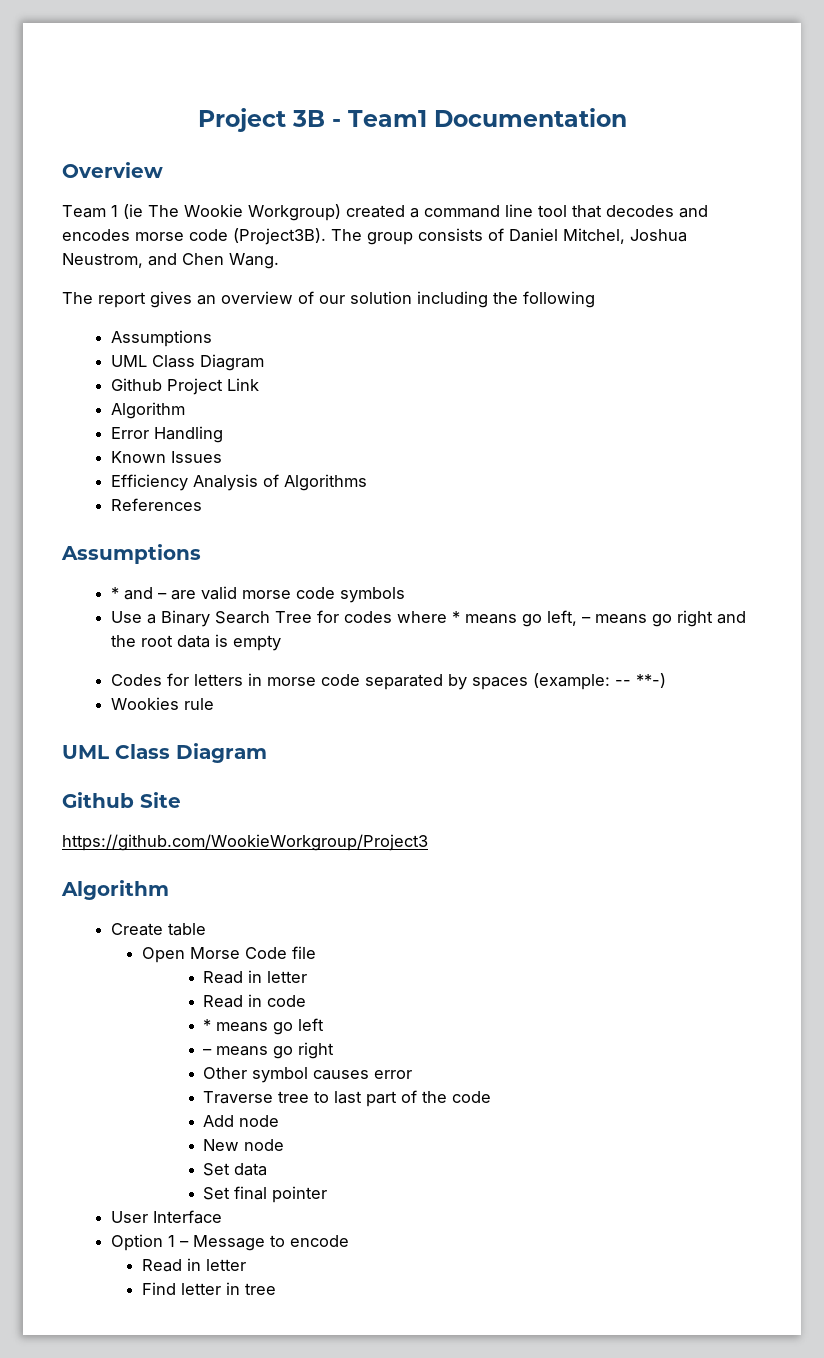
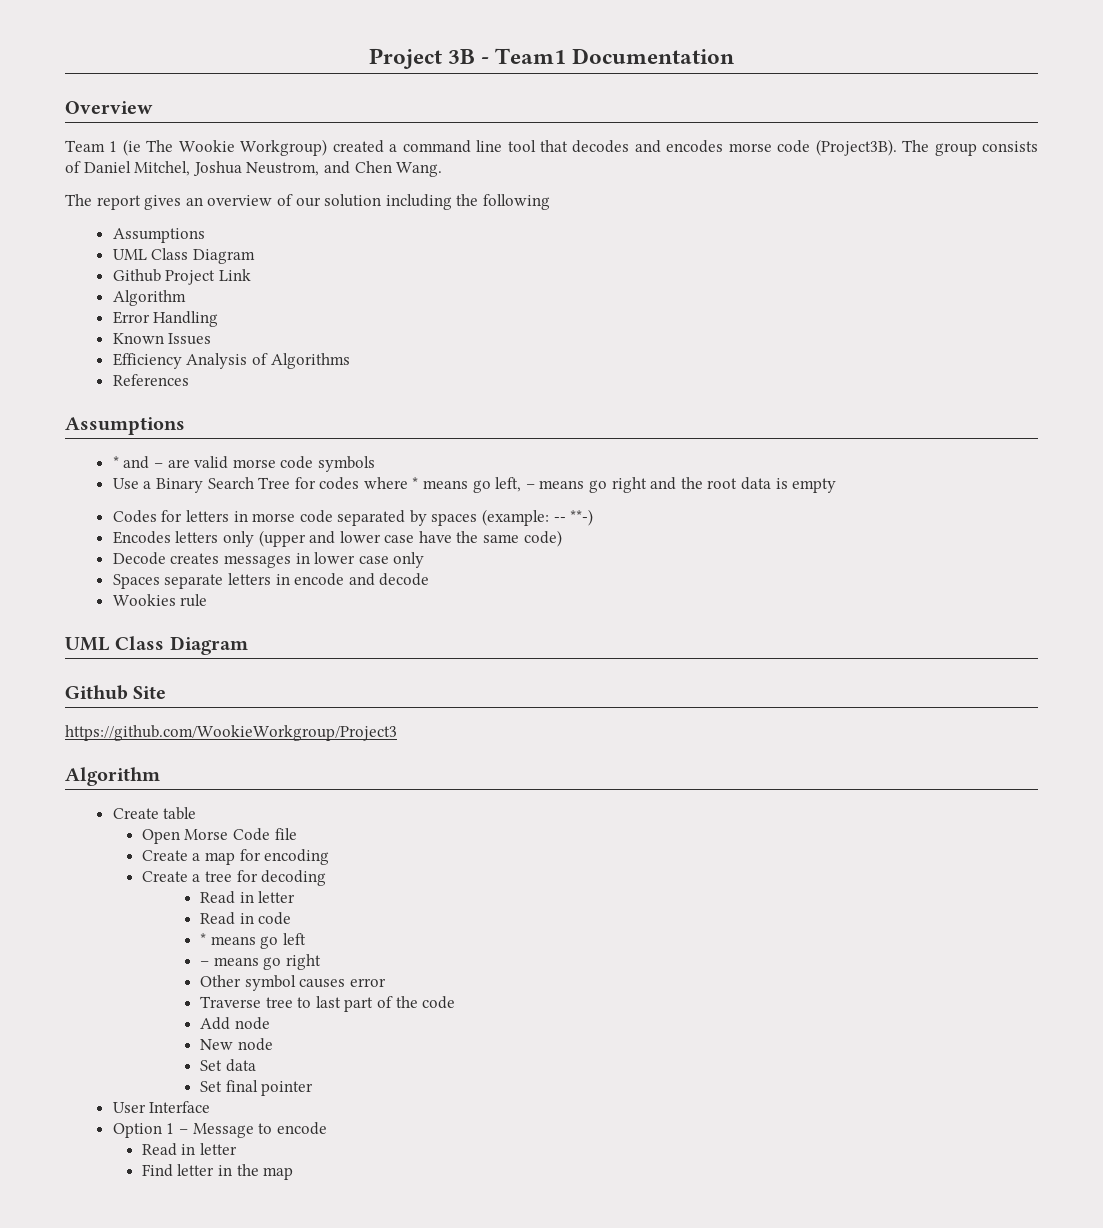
(666, 680) none -> [112,530,562,547] [112,552,425,568] [112,573,430,589] // Encodes letters only (upper and lower case have the same code) // Decode creates messages in lower case only // Spaces separate letters in encode and decode
(316, 952) none -> [141,849,330,865] [141,870,327,886] // Create a map for encoding // Create a tree for decoding
[244,1283,276,1295] tree -> [236,1164,294,1180] the map

